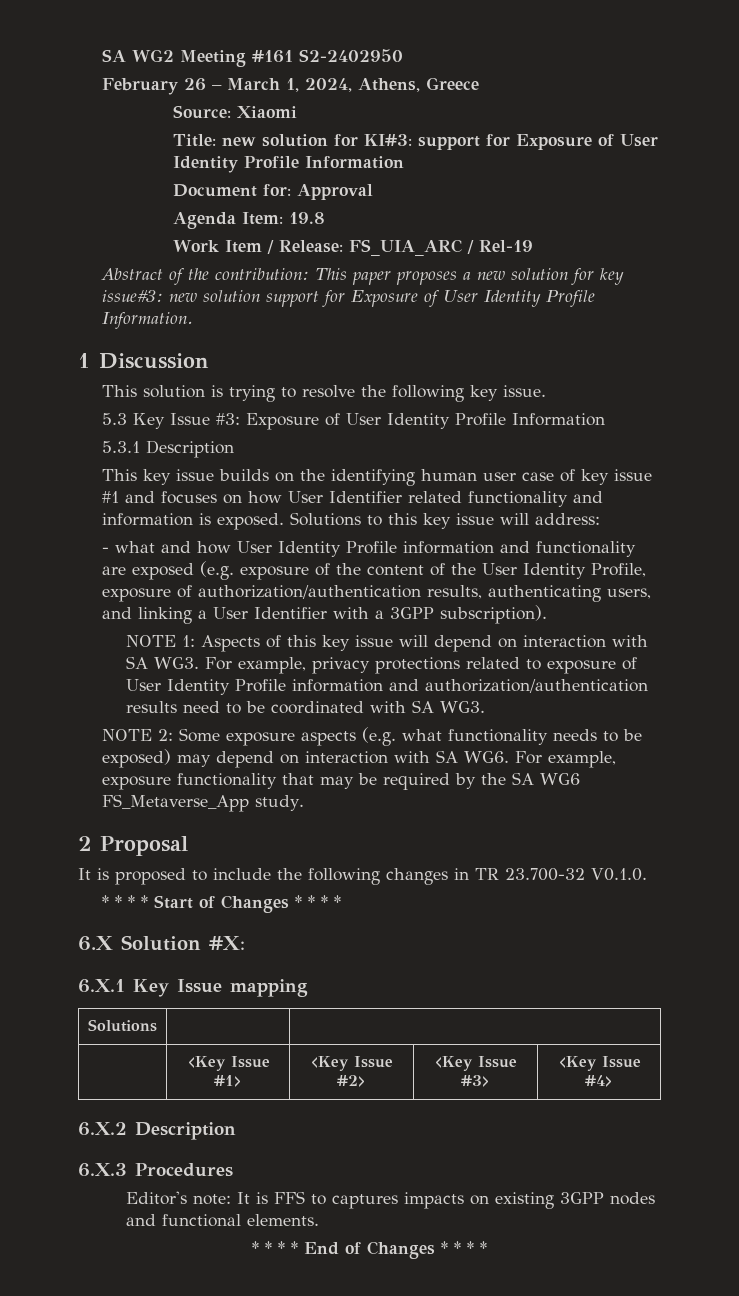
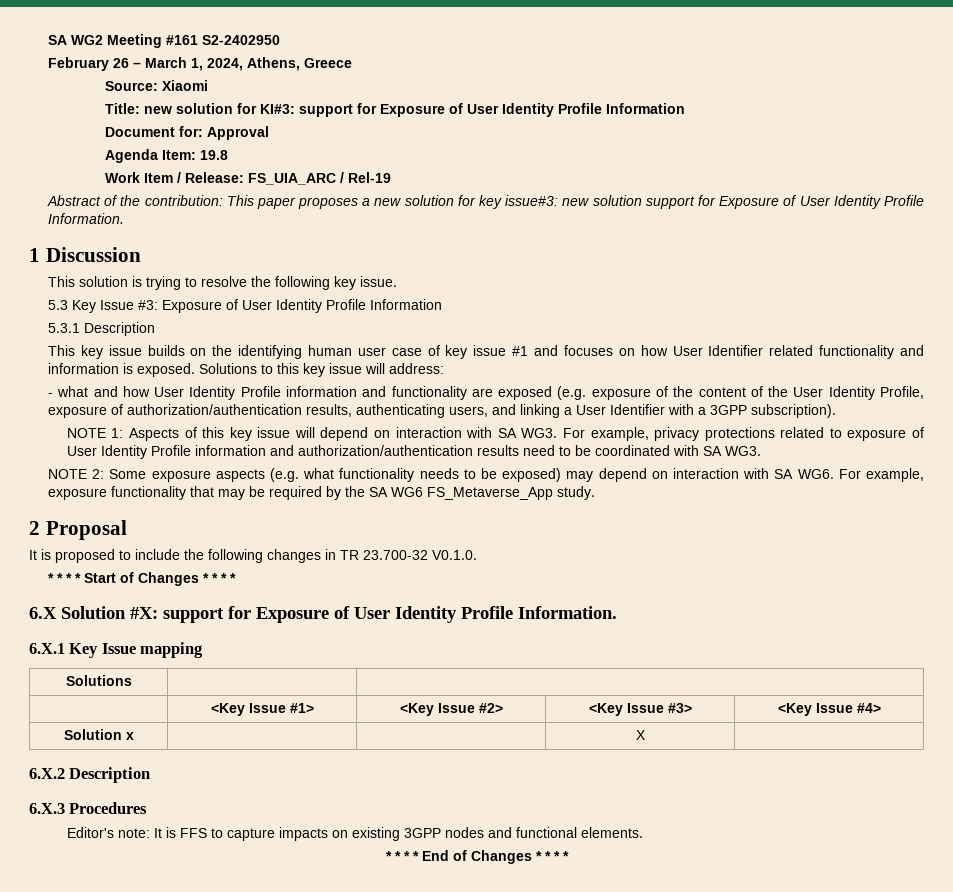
(245, 943) none -> [163,606,617,623] support for Exposure of User Identity Profile Information.
(613, 1081) none -> [63,729,134,740] [635,730,646,740] // Solution x | | | X |
[331,1194,398,1209] captures -> [226,828,275,841] capture

